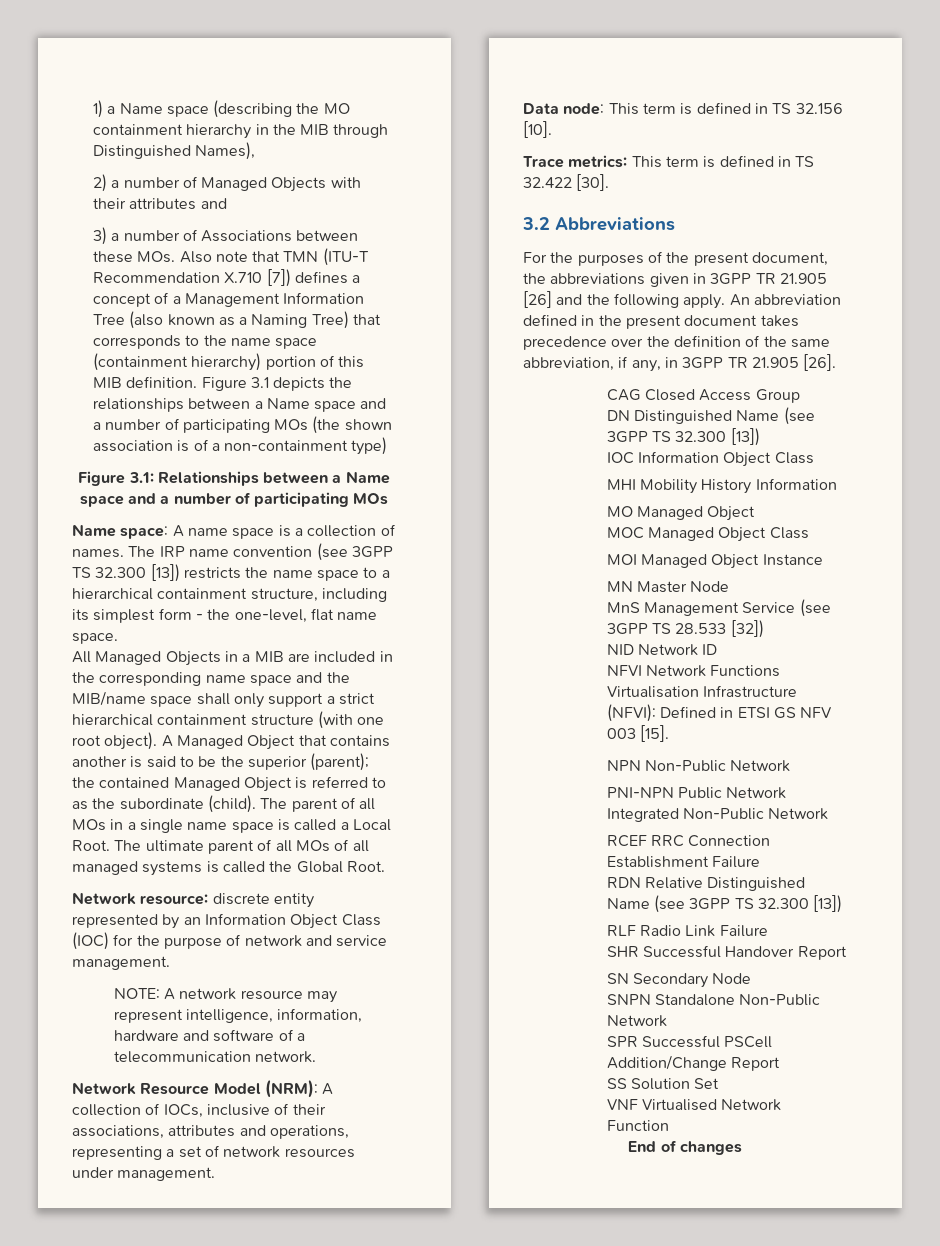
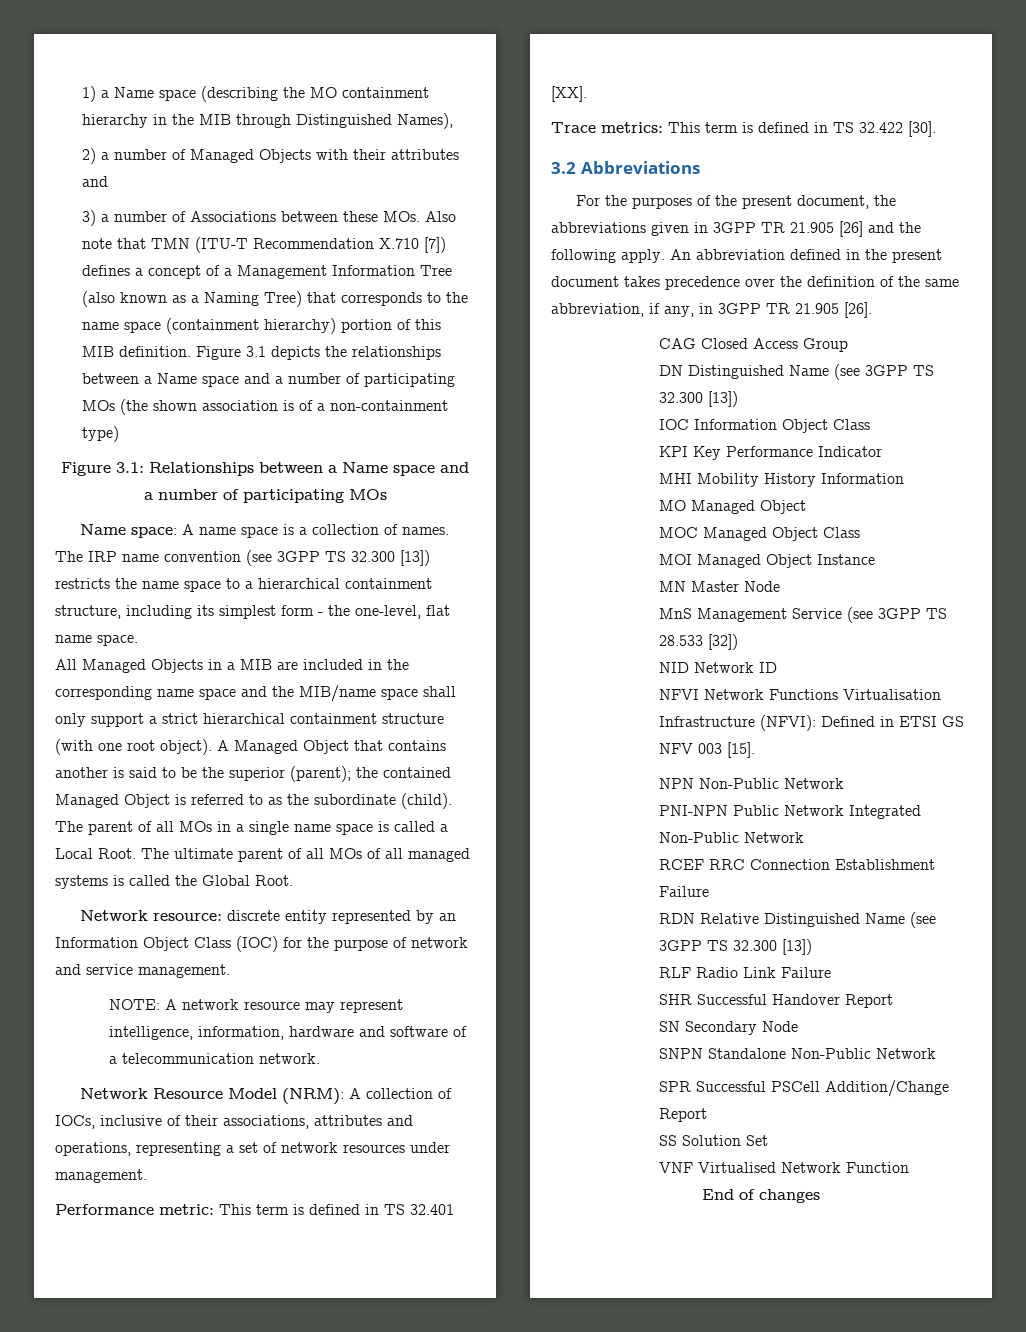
[523,102,843,115] [523,121,552,138] Data node: This term is defined in TS 32.156 [10]. -> [55,1204,454,1215] [551,86,587,102] Performance metric: This term is defined in TS 32.401 [XX].
(814, 458) none -> [659,446,883,460] // KPI Key Performance Indicator

